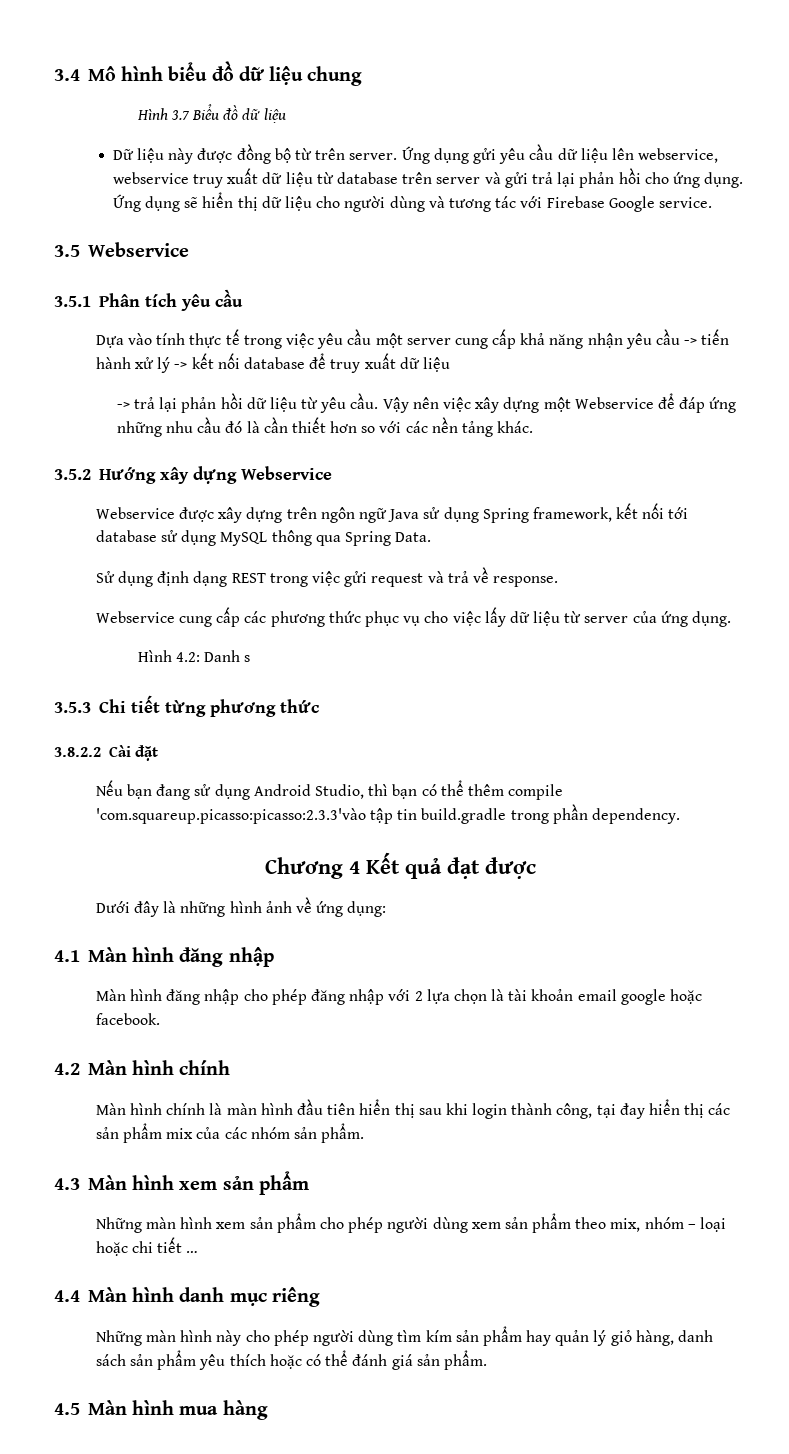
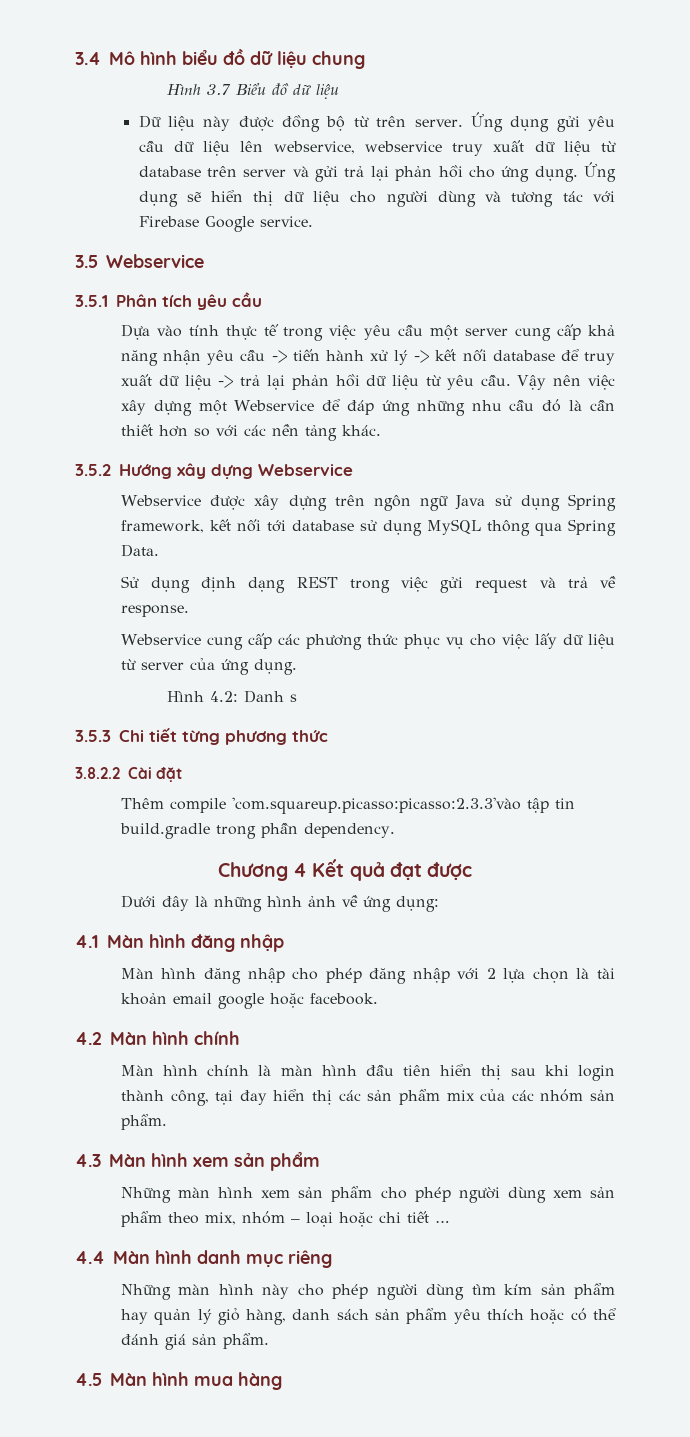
(450, 364) // -> (212, 382) none
[95,780,504,800] Nếu bạn đang sử dụng Android Studio, thì bạn có thể thêm -> [120,798,164,809] Thêm

